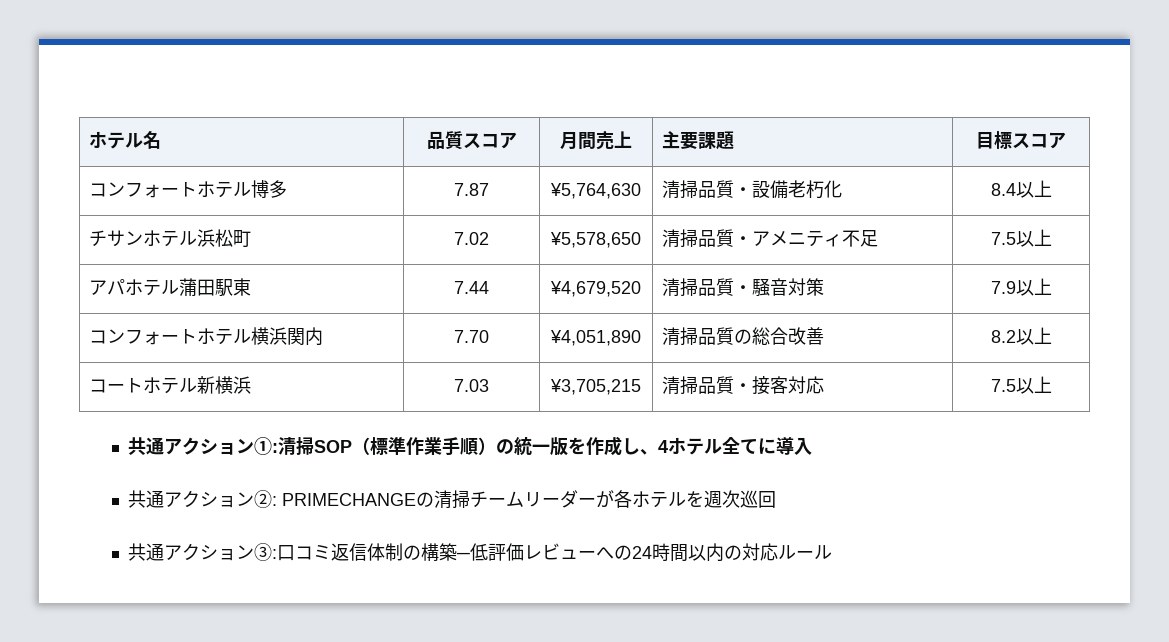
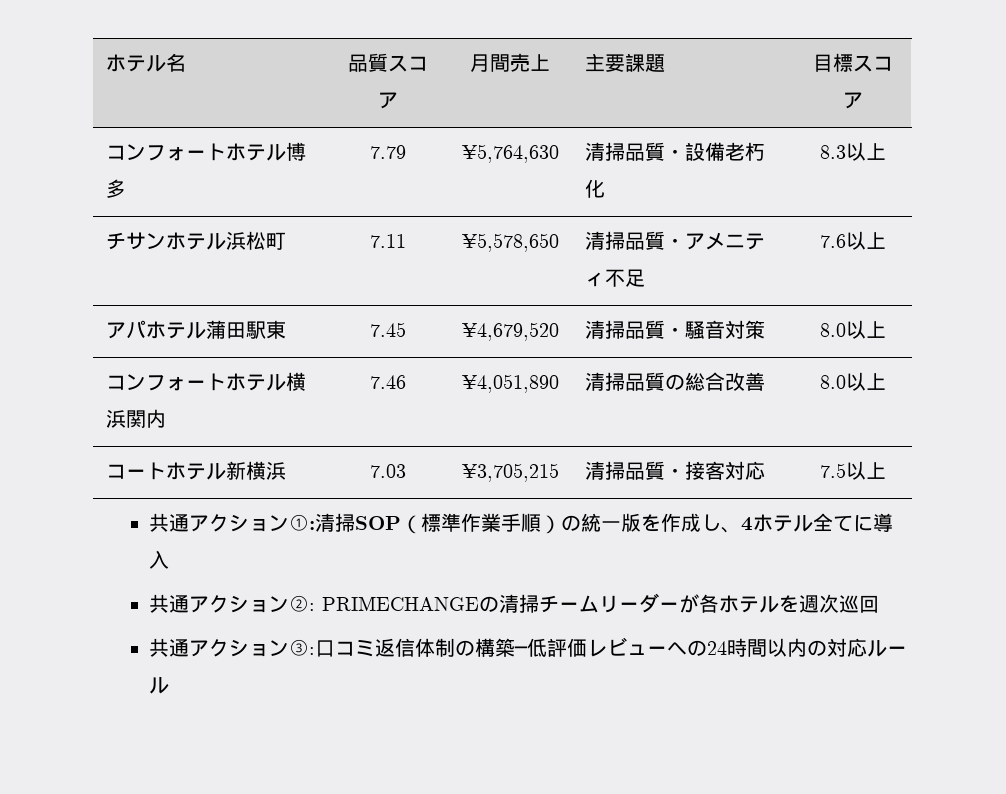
[454,183,489,196] 7.87 -> [370,145,406,159] 7.79
[990,183,1016,196] 8.4 -> [819,145,846,159] 8.3
[454,232,489,245] 7.02 -> [370,234,406,248] 7.11
[990,232,1016,245] 7.5 -> [819,234,846,248] 7.6
[454,281,489,294] 7.44 -> [370,322,406,337] 7.45
[990,281,1016,294] 7.9 -> [819,323,846,337] 8.0
[454,330,489,343] 7.70 -> [370,375,406,389] 7.46
[990,330,1016,343] 8.2 -> [819,375,846,389] 8.0

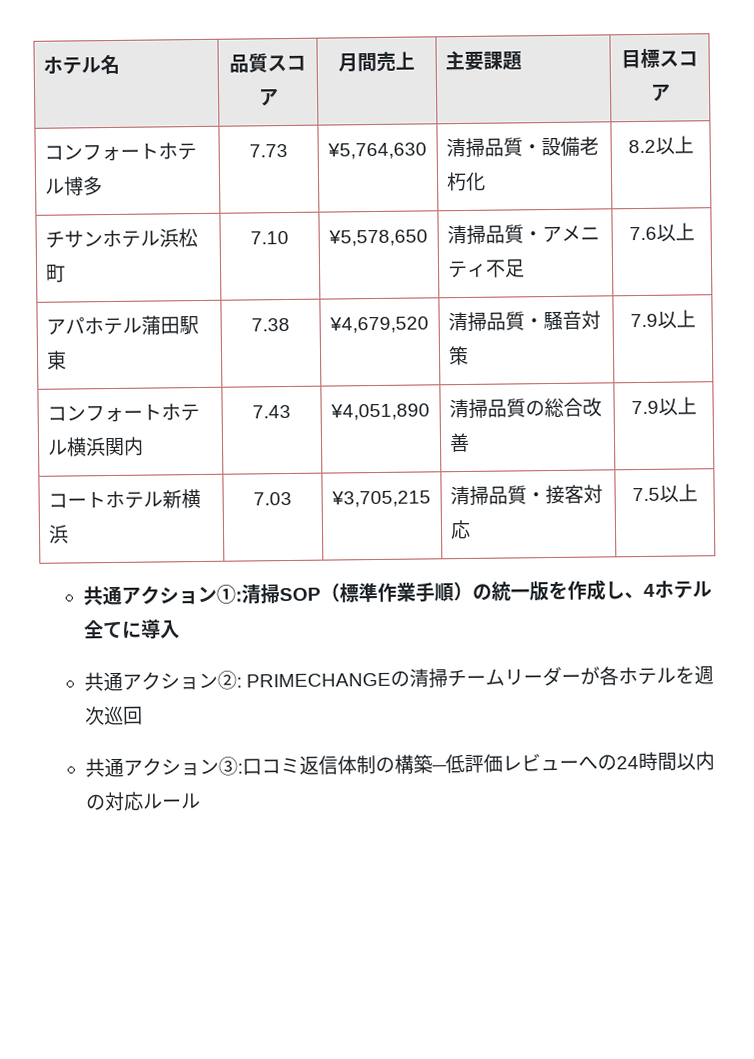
[370,145,406,159] 7.79 -> [249,143,288,158] 7.73
[819,145,846,159] 8.3 -> [627,139,656,154] 8.2
[370,234,406,248] 7.11 -> [250,230,289,245] 7.10
[370,322,406,337] 7.45 -> [251,317,290,332] 7.38
[819,323,846,337] 8.0 -> [629,313,658,328] 7.9
[370,375,406,389] 7.46 -> [252,404,291,419] 7.43
[819,375,846,389] 8.0 -> [630,400,659,415] 7.9

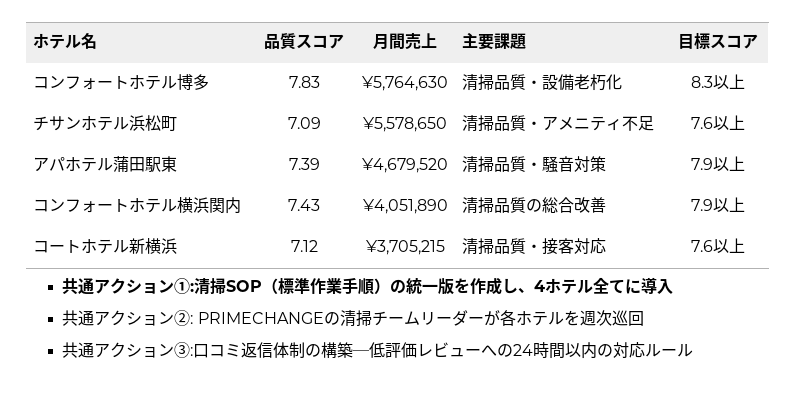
[249,143,288,158] 7.73 -> [288,76,320,88] 7.83
[627,139,656,154] 8.2 -> [690,76,713,88] 8.3
[250,230,289,245] 7.10 -> [287,117,321,129] 7.09
[251,317,290,332] 7.38 -> [288,158,320,170] 7.39
[253,491,292,506] 7.03 -> [290,240,318,252] 7.12
[631,487,660,502] 7.5 -> [690,240,713,252] 7.6

